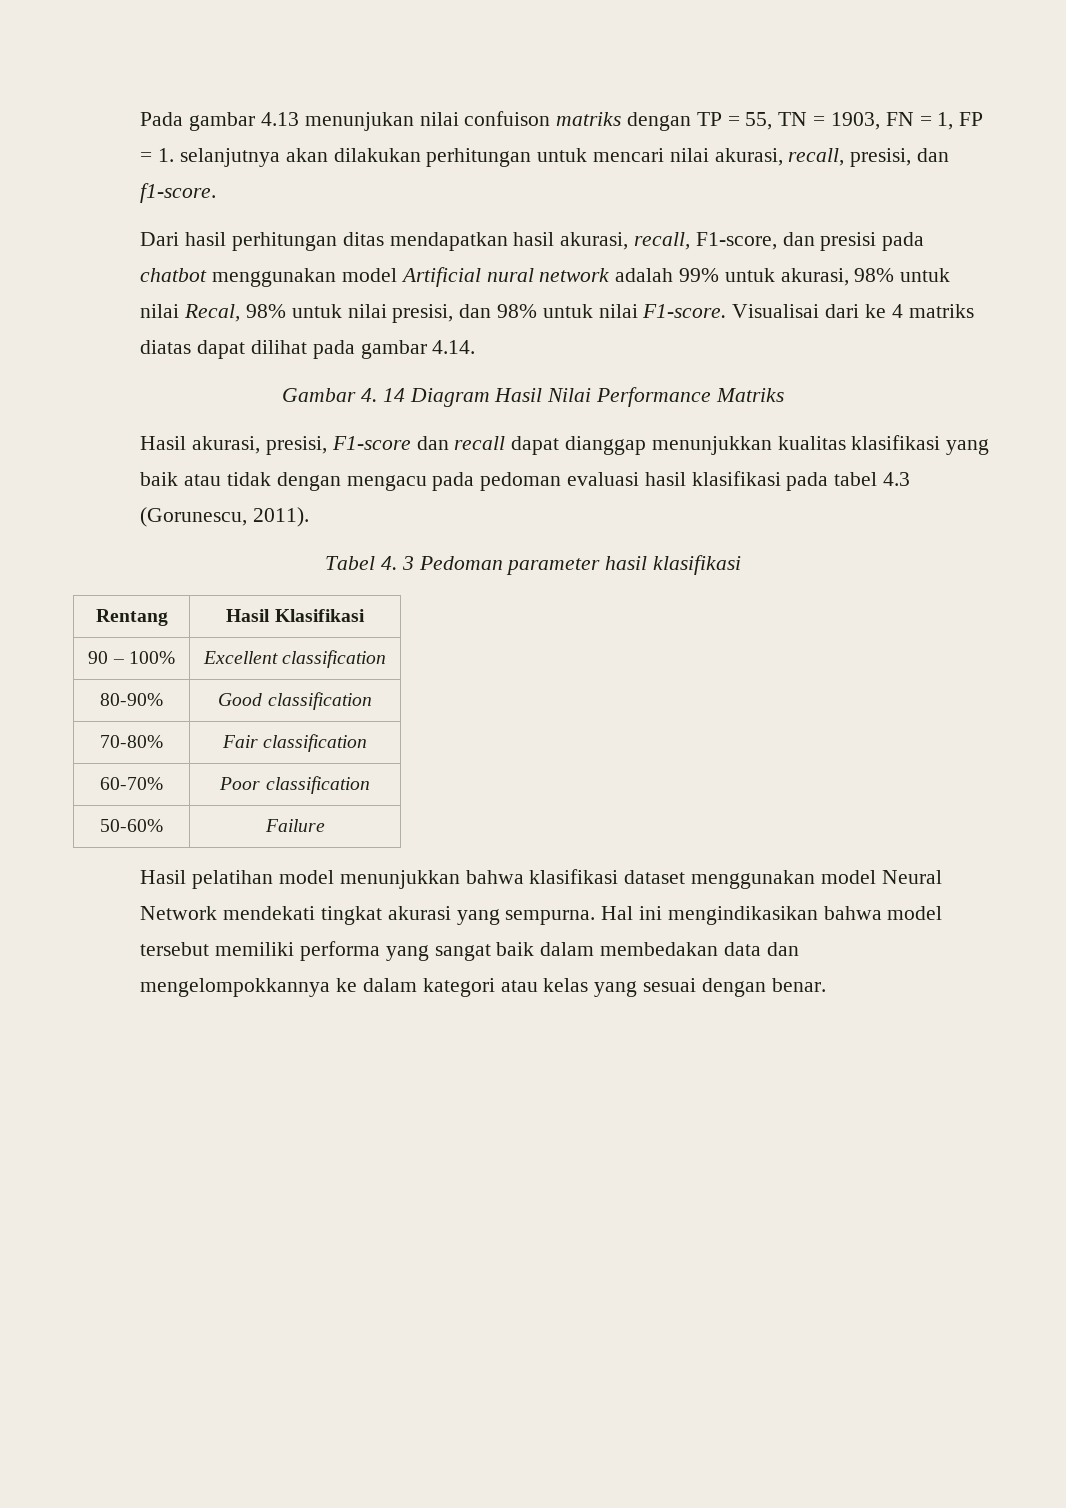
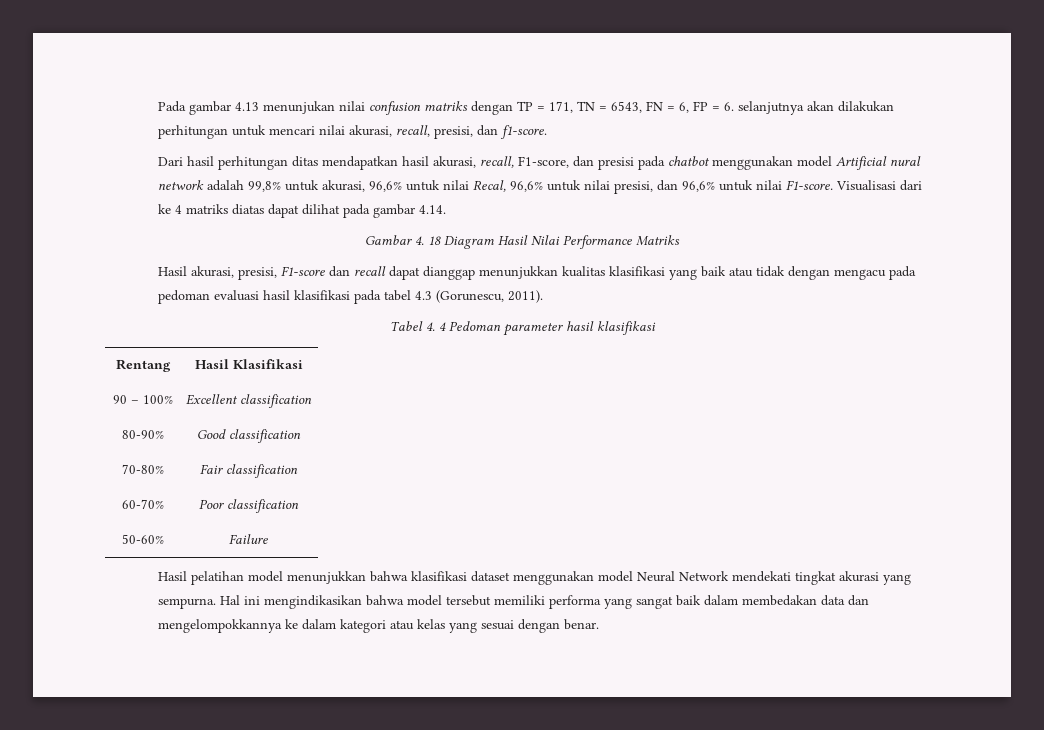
[464,111,551,126] confuison -> [369,101,422,115] confusion
[745,112,773,130] 55, -> [549,101,574,113] 171,
[830,112,880,130] 1903, -> [611,101,643,113] 6543,
[937,112,954,130] 1, -> [679,102,690,113] 6,
[158,148,175,162] 1. -> [724,102,735,111] 6.
[679,268,720,282] 99% -> [248,181,282,192] 99,8%
[854,268,895,282] 98% -> [369,181,403,192] 96,6%
[246,304,287,318] 98% -> [510,181,544,192] 96,6%
[497,304,538,318] 98% -> [682,181,716,192] 96,6%
[732,304,820,318] Visualisai -> [836,180,897,191] Visualisasi
[382,388,405,402] 14 -> [428,236,441,245] 18
[401,556,414,570] 3 -> [438,322,446,331] 4

